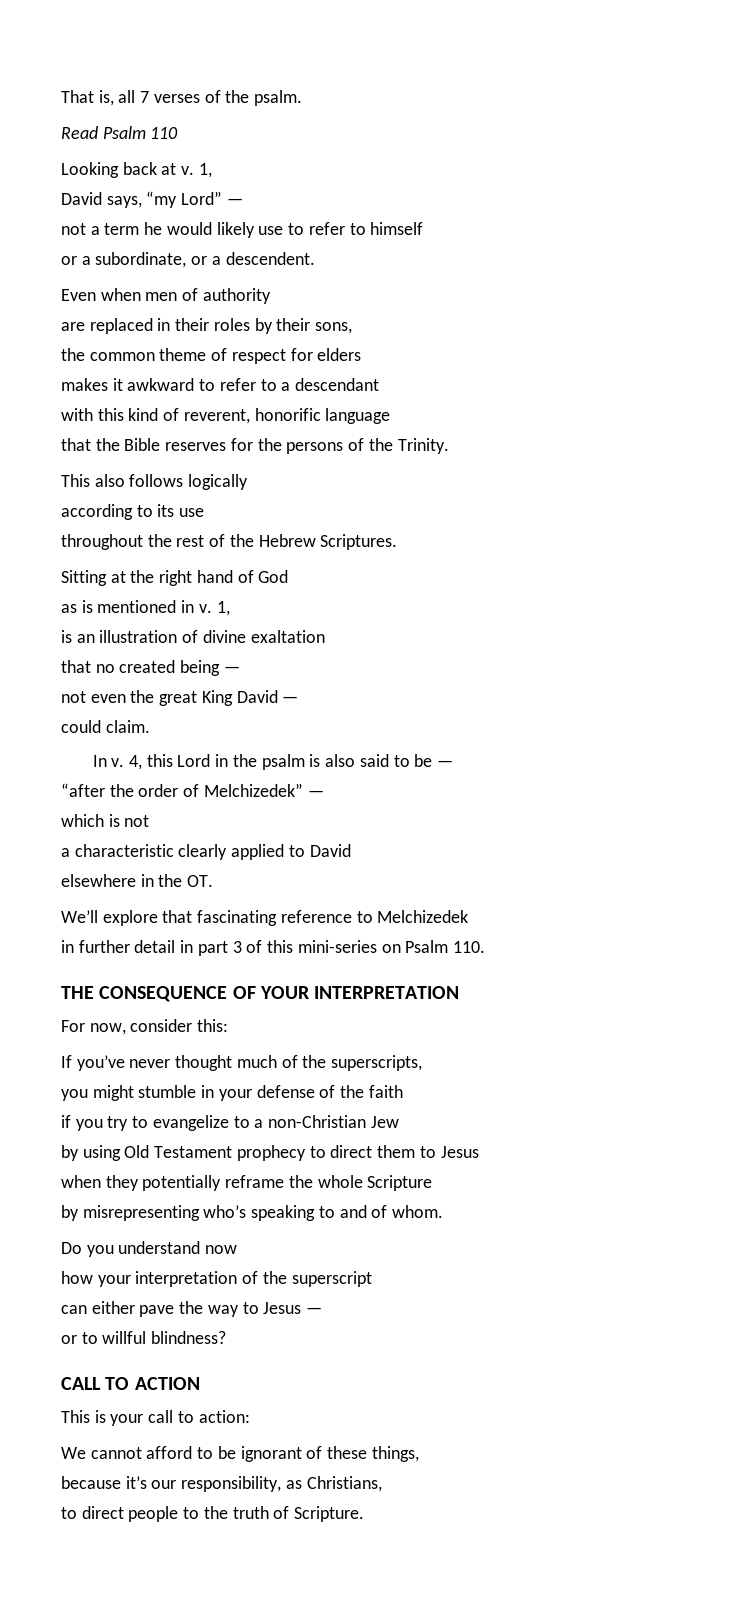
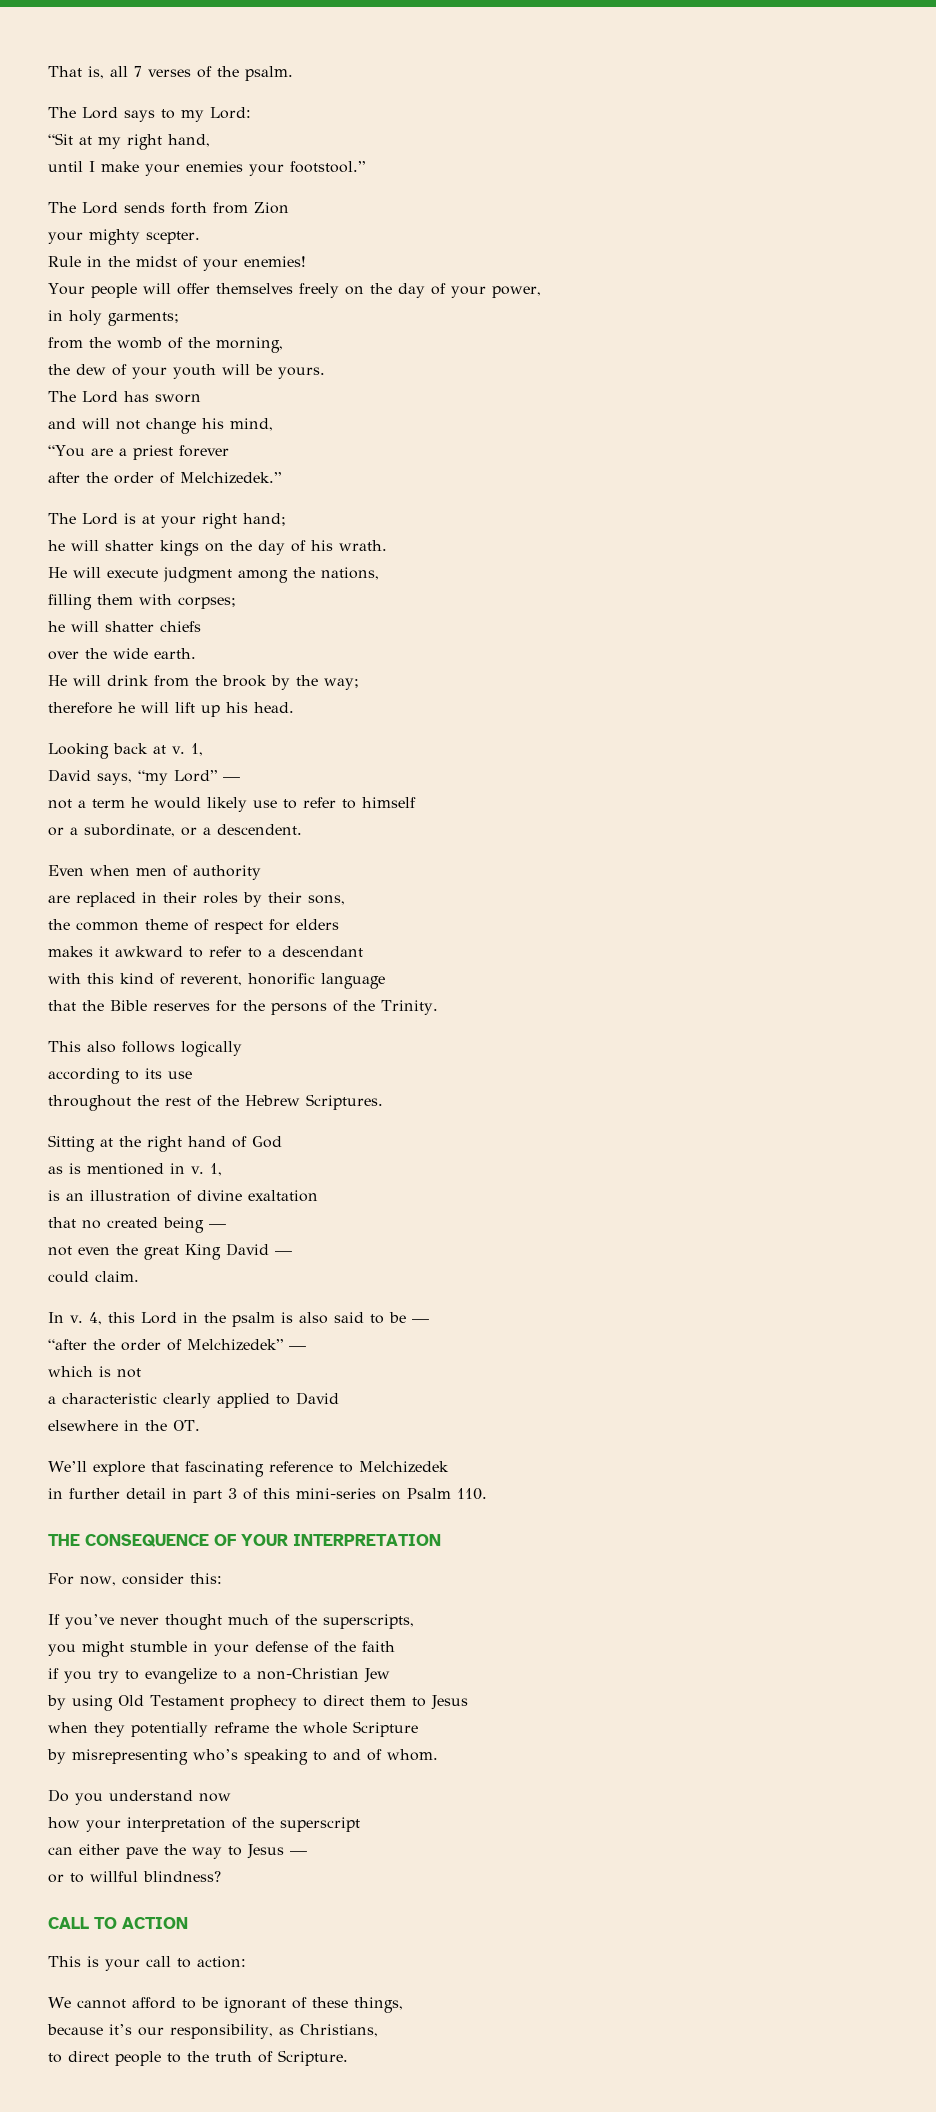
[61,126,179,139] Read Psalm 110 -> [48,107,251,122] [48,133,210,150] [48,161,365,176] [48,202,289,214] [48,229,200,245] [48,256,306,271] [48,283,541,298] [48,310,179,326] [48,337,283,353] [48,364,325,379] [48,391,201,403] [48,418,273,434] [48,445,229,460] [48,472,281,484] [48,513,286,529] [48,540,387,556] [48,567,379,583] [48,594,236,610] [48,621,201,632] [48,648,196,660] [48,675,359,690] [48,702,294,717] The Lord says to my Lord: // “Sit at my right hand, // until I make your enemies your footstool.” // The Lord sends forth from Zion // your mighty scepter. // Rule in the midst of your enemies! // Your people will offer themselves freely on the day of your power, // in holy garments; // from the womb of the morning, // the dew of your youth will be yours. // The Lord has sworn // and will not change his mind, // “You are a priest forever // after the order of Melchizedek.” // The Lord is at your right hand; // he will shatter kings on the day of his wrath. // He will execute judgment among the nations, // filling them with corpses; // he will shatter chiefs // over the wide earth. // He will drink from the brook by the way; // therefore he will lift up his head.

